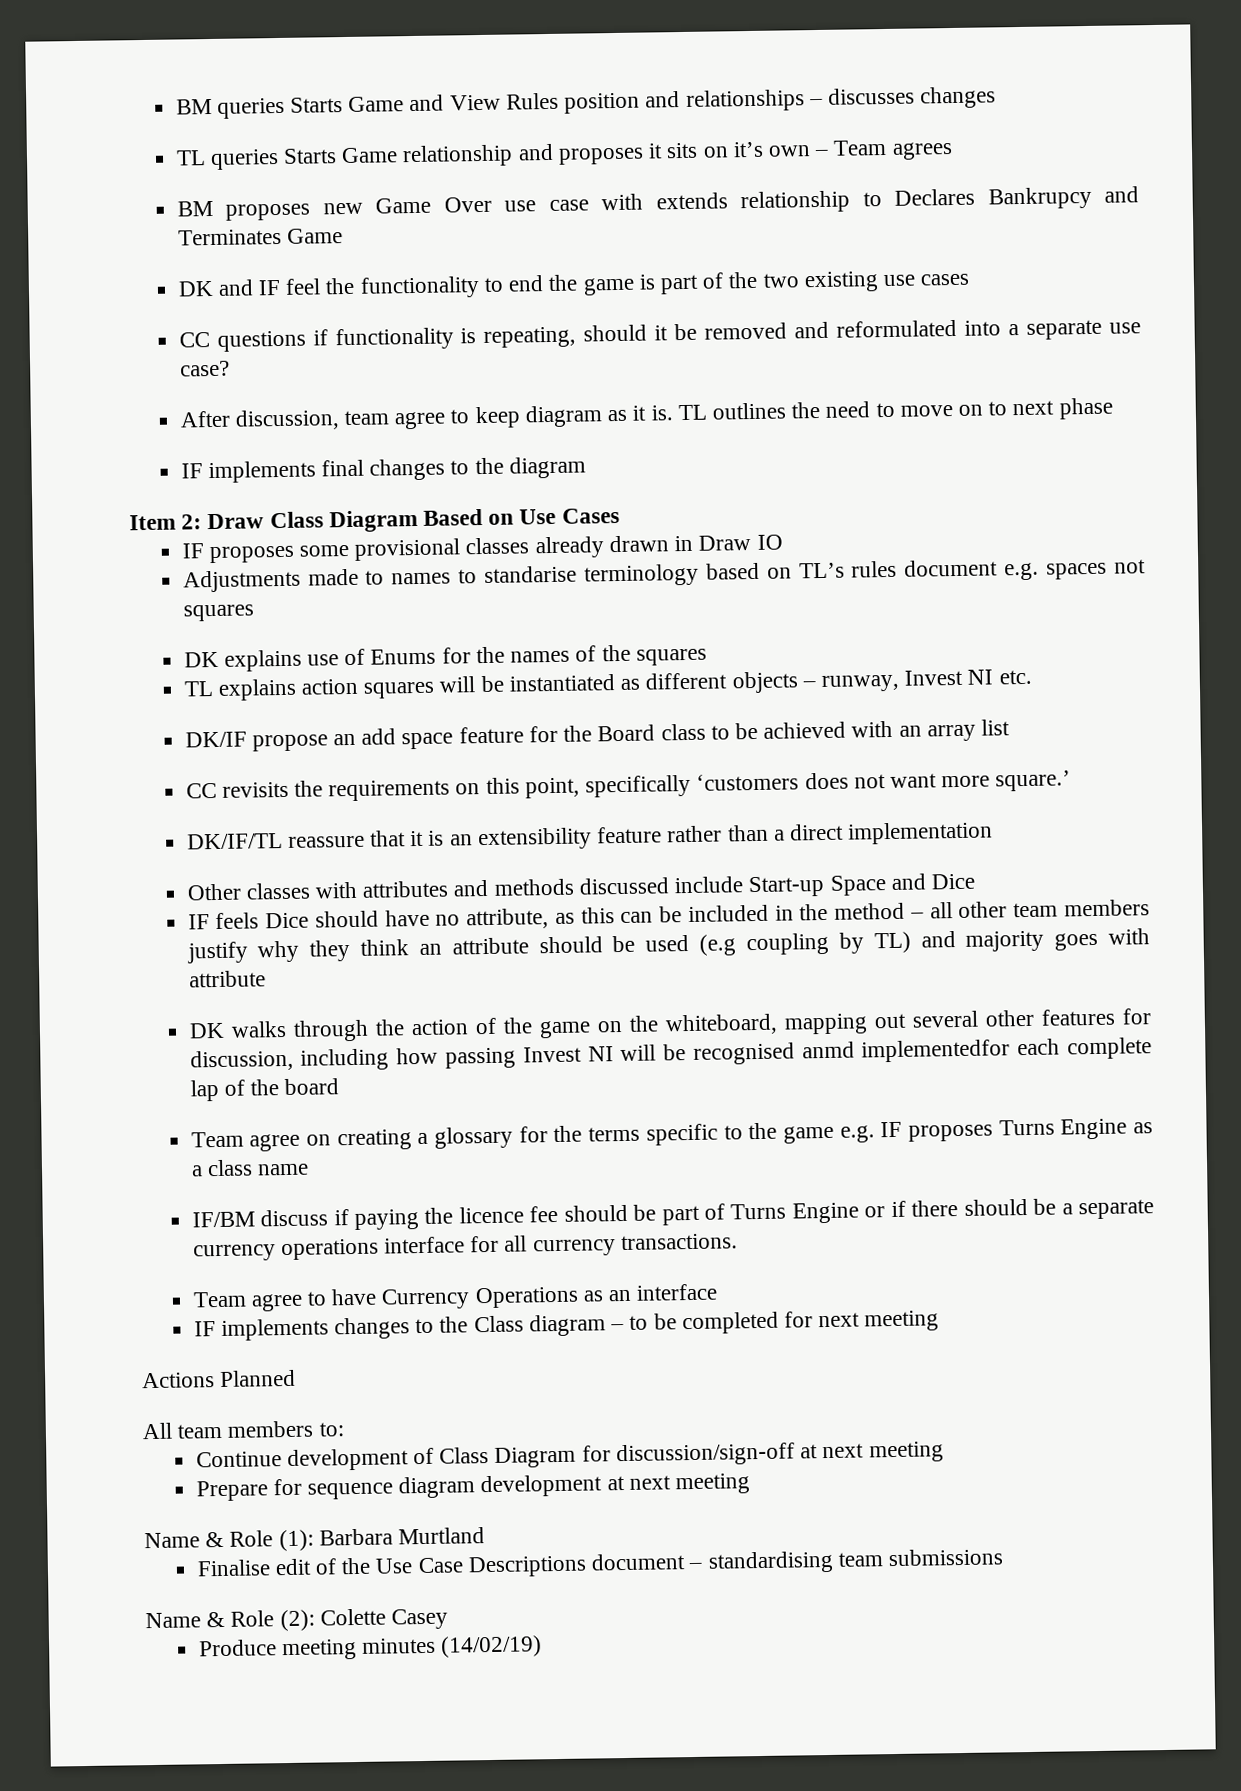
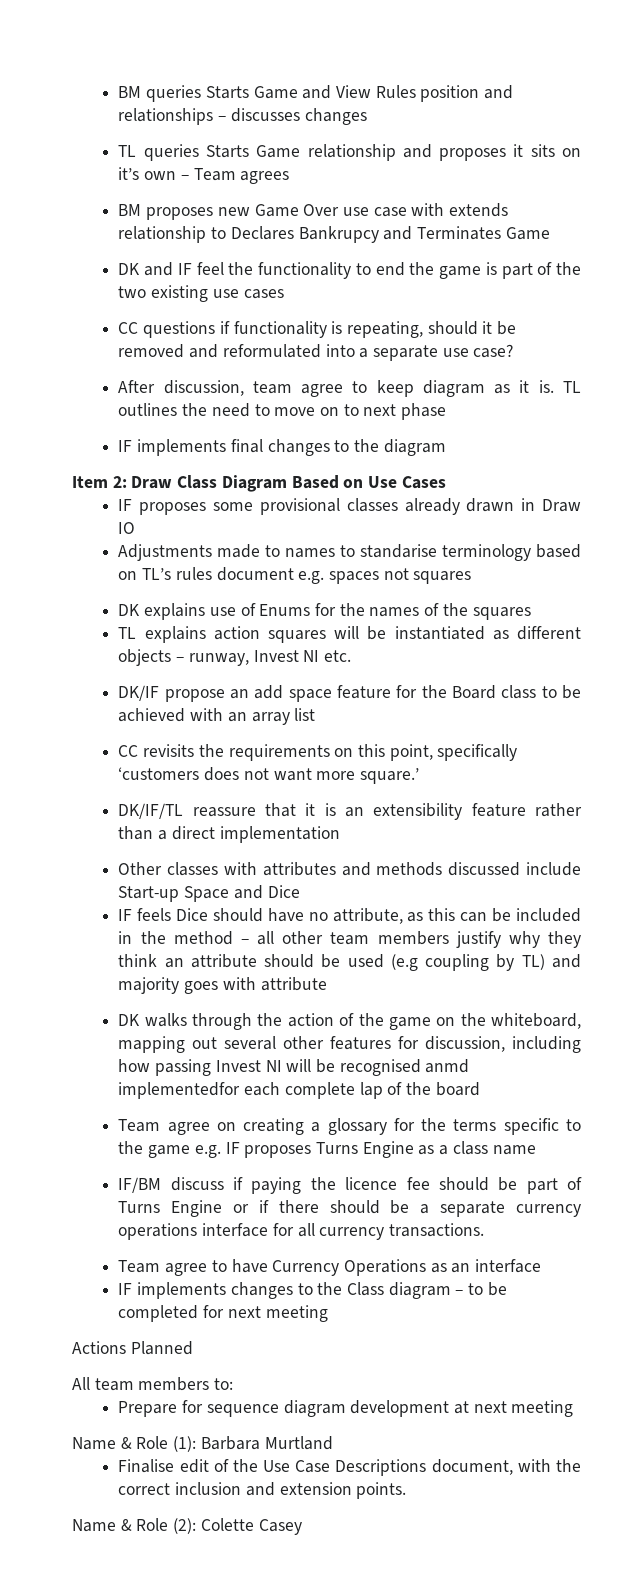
[195,1441,944,1472] // Continue development of Class Diagram for discussion/sign-off at next meeting -> (234, 1384) none
[591,1548,1003,1574] document – standardising team submissions -> [431,1459,582,1475] [118,1482,407,1499] document, with the correct inclusion and extension points.
[198,1635,543,1661] // Produce meeting minutes (14/02/19) -> (302, 1527) none

